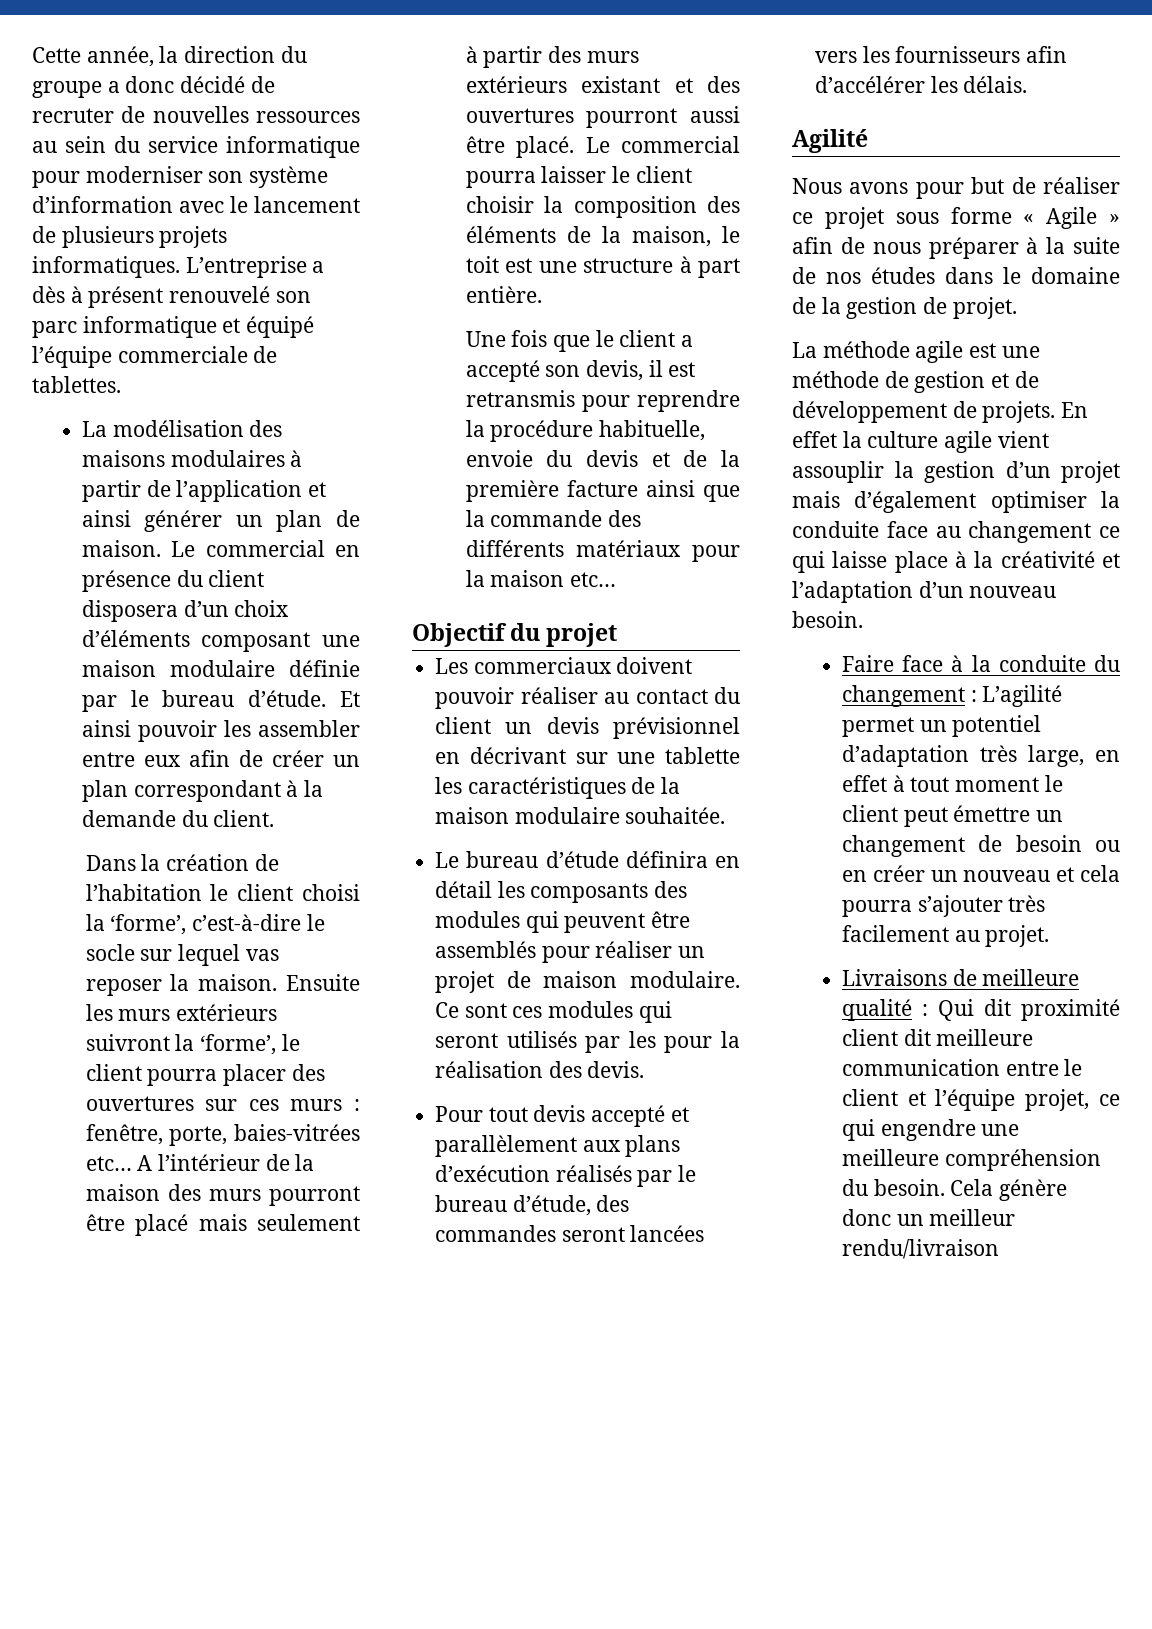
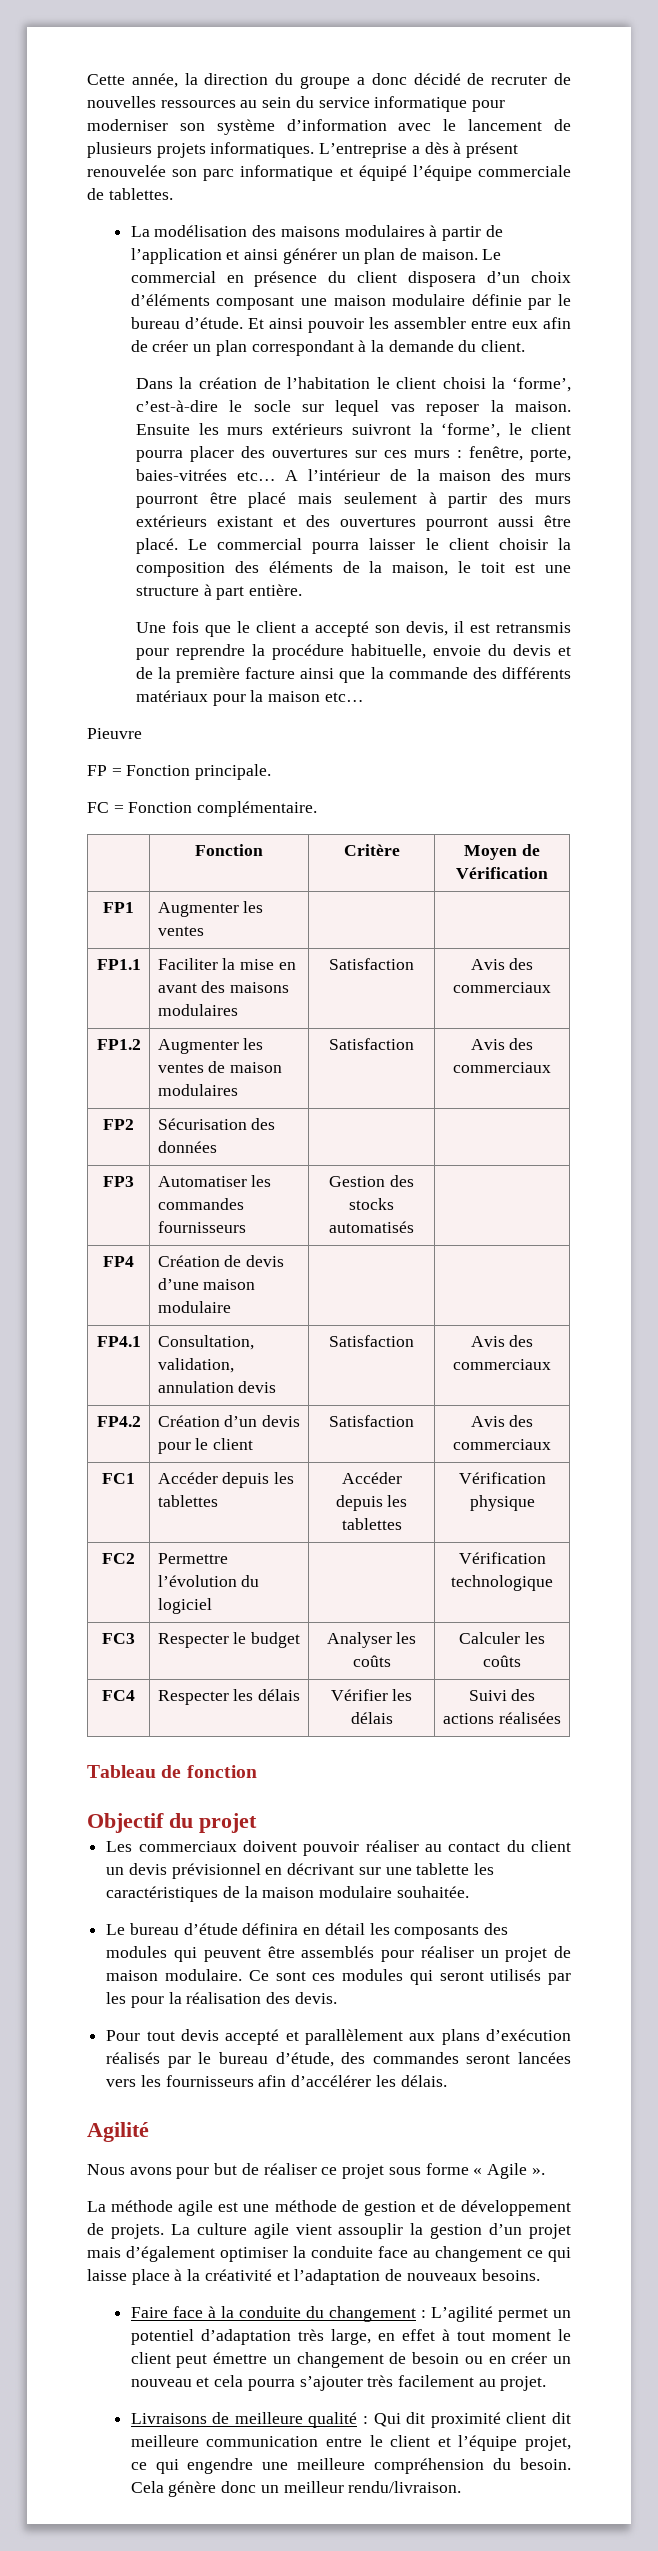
[169,286,271,303] renouvelé -> [87,165,166,177] renouvelée
(616, 579) none -> [87,728,142,739] [87,764,272,780] [87,801,318,817] [195,844,263,856] [343,844,400,856] [464,844,540,860] [456,867,548,879] [103,902,134,913] [157,901,264,917] [157,926,204,936] [96,959,141,970] [157,958,296,970] [157,981,290,993] [157,1004,238,1016] [329,958,414,970] [470,958,534,970] [453,982,551,993] [96,1039,141,1050] [157,1038,264,1054] [157,1061,283,1073] [157,1084,238,1096] [329,1038,414,1050] [470,1038,534,1050] [453,1062,551,1073] [103,1119,134,1130] [157,1118,276,1130] [157,1141,217,1153] [103,1176,134,1187] [157,1175,272,1187] [157,1198,244,1210] [157,1221,246,1233] [329,1175,414,1187] [349,1198,394,1210] [329,1221,414,1233] [103,1256,134,1267] [157,1255,285,1267] [157,1278,256,1290] [157,1301,231,1313] [96,1336,141,1347] [157,1335,254,1350] [157,1358,234,1373] [157,1381,277,1393] [329,1335,414,1347] [470,1335,534,1347] [453,1359,551,1370] [96,1416,141,1427] [157,1415,301,1427] [157,1438,254,1454] [329,1415,414,1427] [470,1415,534,1427] [453,1439,551,1450] [102,1473,135,1484] [157,1472,295,1488] [157,1495,218,1507] [341,1472,402,1484] [335,1495,408,1511] [341,1518,402,1530] [458,1472,546,1484] [469,1495,535,1511] [102,1553,135,1564] [157,1553,228,1564] [157,1575,260,1587] [157,1598,212,1614] [458,1552,546,1564] [451,1575,553,1591] [102,1633,135,1644] [157,1632,301,1648] [326,1632,417,1648] [352,1655,391,1667] [459,1632,545,1644] [483,1655,521,1667] [102,1690,135,1701] [157,1689,301,1705] [330,1689,413,1701] [350,1712,393,1724] [468,1689,536,1701] [443,1712,561,1724] [87,1765,257,1778] // Pieuvre // FP = Fonction principale. // FC = Fonction complémentaire. // | Fonction | Critère | Moyen de Vérification // FP1 | Augmenter les ventes | | // FP1.1 | Faciliter la mise en avant des maisons modulaires | Satisfaction | Avis des commerciaux // FP1.2 | Augmenter les ventes de maison modulaires | Satisfaction | Avis des commerciaux // FP2 | Sécurisation des données | | // FP3 | Automatiser les commandes fournisseurs | Gestion des stocks automatisés | // FP4 | Création de devis d’une maison modulaire | | // FP4.1 | Consultation, validation, annulation devis | Satisfaction | Avis des commerciaux // FP4.2 | Création d’un devis pour le client | Satisfaction | Avis des commerciaux // FC1 | Accéder depuis les tablettes | Accéder depuis les tablettes | Vérification physique // FC2 | Permettre l’évolution du logiciel | | Vérification technologique // FC3 | Respecter le budget | Analyser les coûts | Calculer les coûts // FC4 | Respecter les délais | Vérifier les délais | Suivi des actions réalisées // Tableau de fonction
[1109,214,1120,224] [792,237,1120,259] [792,267,1120,284] [792,297,1017,319] » afin de nous préparer à la suite de nos études dans le domaine de la gestion de projet. -> [531,2168,545,2175] ».
[1061,402,1089,418] [792,431,862,448] En effet la -> [170,2224,190,2235] La
[918,581,1057,598] [792,611,863,628] d’un nouveau besoin. -> [385,2269,540,2281] de nouveaux besoins.
[841,1239,999,1259] rendu/livraison -> [348,2481,462,2493] rendu/livraison.

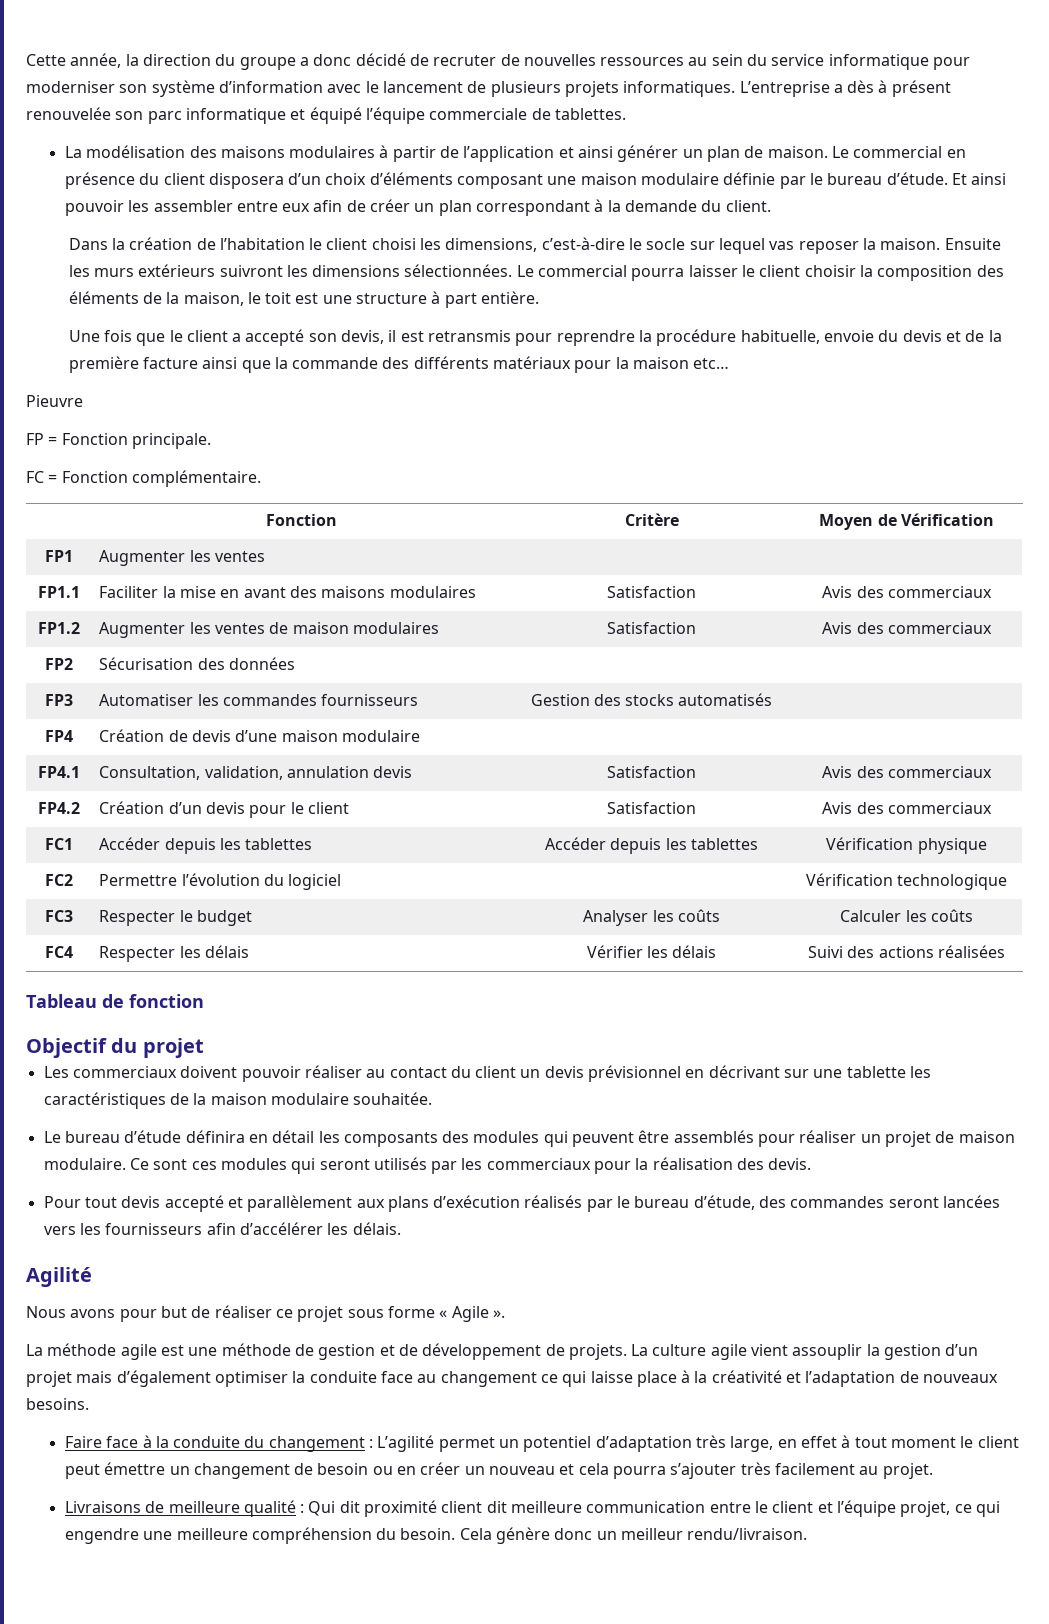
[492,377,571,392] la ‘forme’, -> [420,238,538,252] les dimensions,
[419,423,571,438] [135,446,571,462] [135,469,571,481] [135,492,571,508] [135,515,571,531] [135,538,178,554] la ‘forme’, le client pourra placer des ouvertures sur ces murs : fenêtre, porte, baies-vitrées etc… A l’intérieur de la maison des murs pourront être placé mais seulement à partir des murs extérieurs existant et des ouvertures pourront aussi être placé. -> [286,264,513,277] les dimensions sélectionnées.
(127, 1998) none -> [486,1158,591,1170] commerciaux

